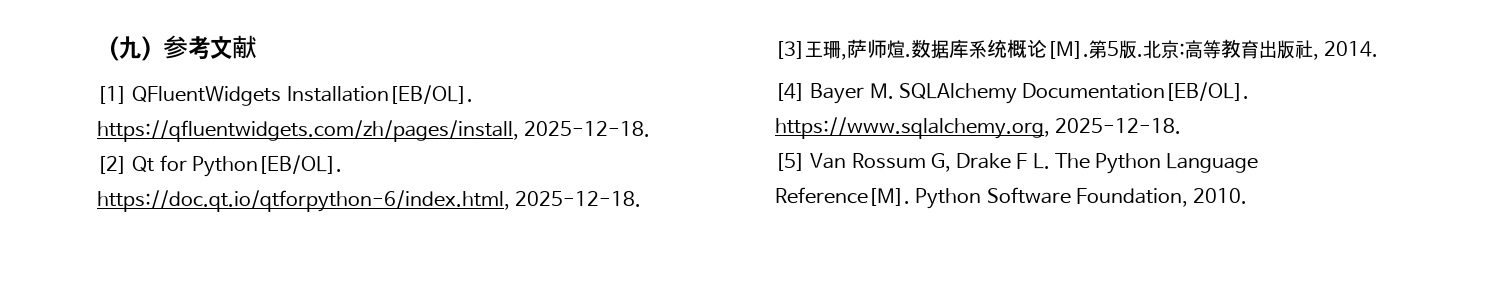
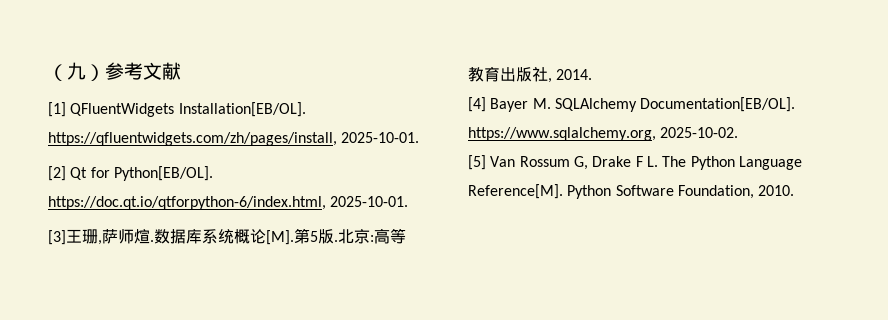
[524,121,651,137] 2025-12-18. -> [341,132,420,143] 2025-10-01.
[515,191,642,207] 2025-12-18. -> [330,196,409,207] 2025-10-01.
[1055,118,1182,134] 2025-12-18. -> [660,127,739,138] 2025-10-02.

